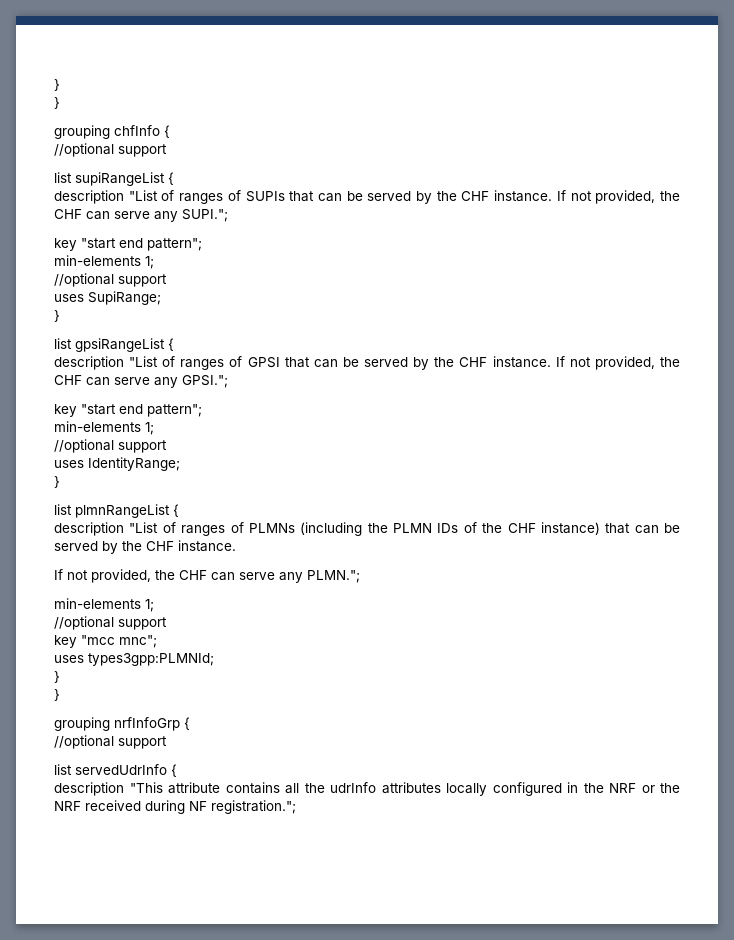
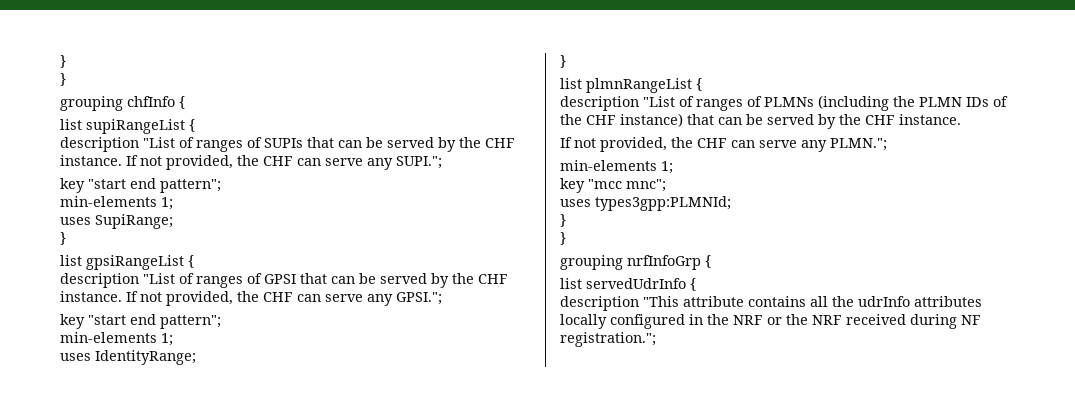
[54,143,167,157] // //optional support -> (185, 102) none
[54,273,167,287] // //optional support -> (173, 203) none
[54,439,167,453] // //optional support -> (173, 339) none
[54,616,167,630] // //optional support -> (673, 167) none
[54,735,167,749] // //optional support -> (711, 261) none

